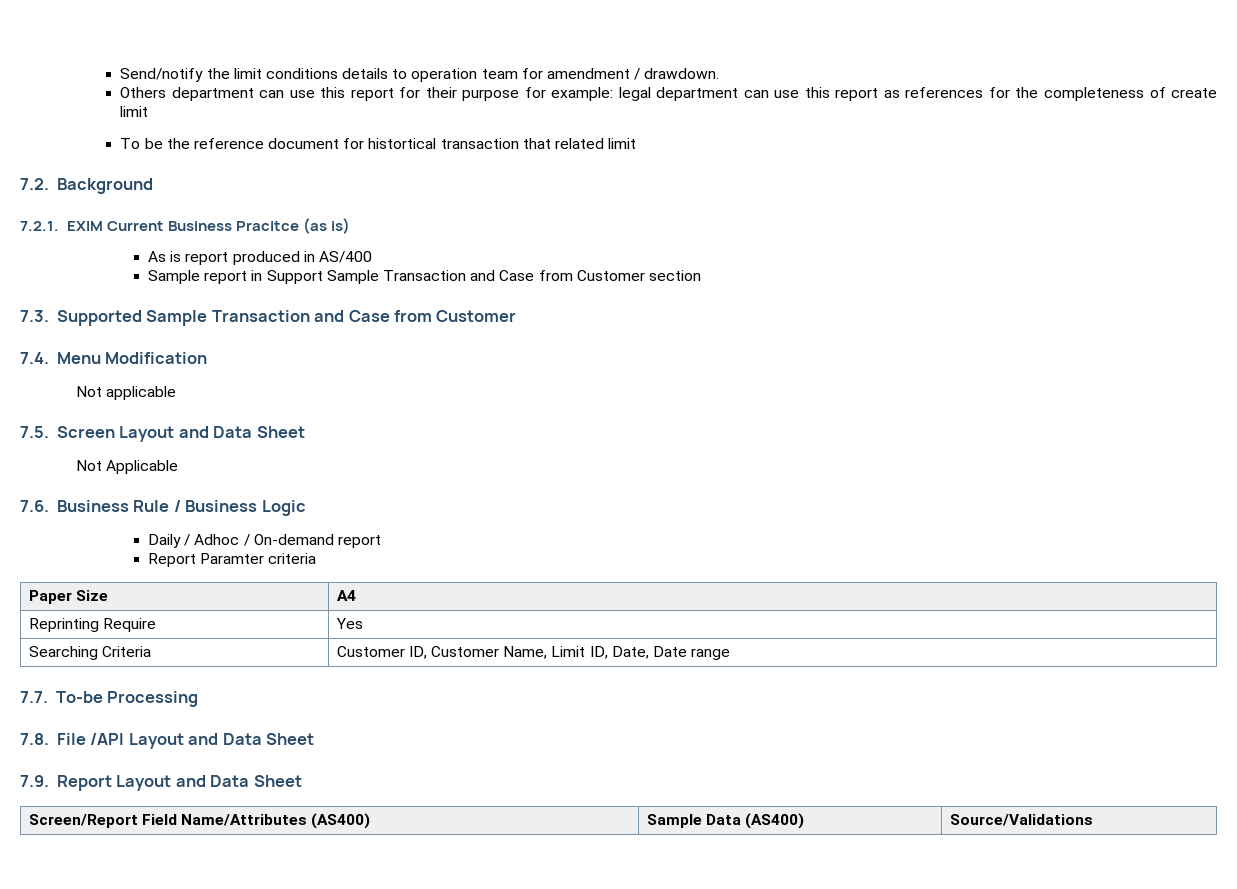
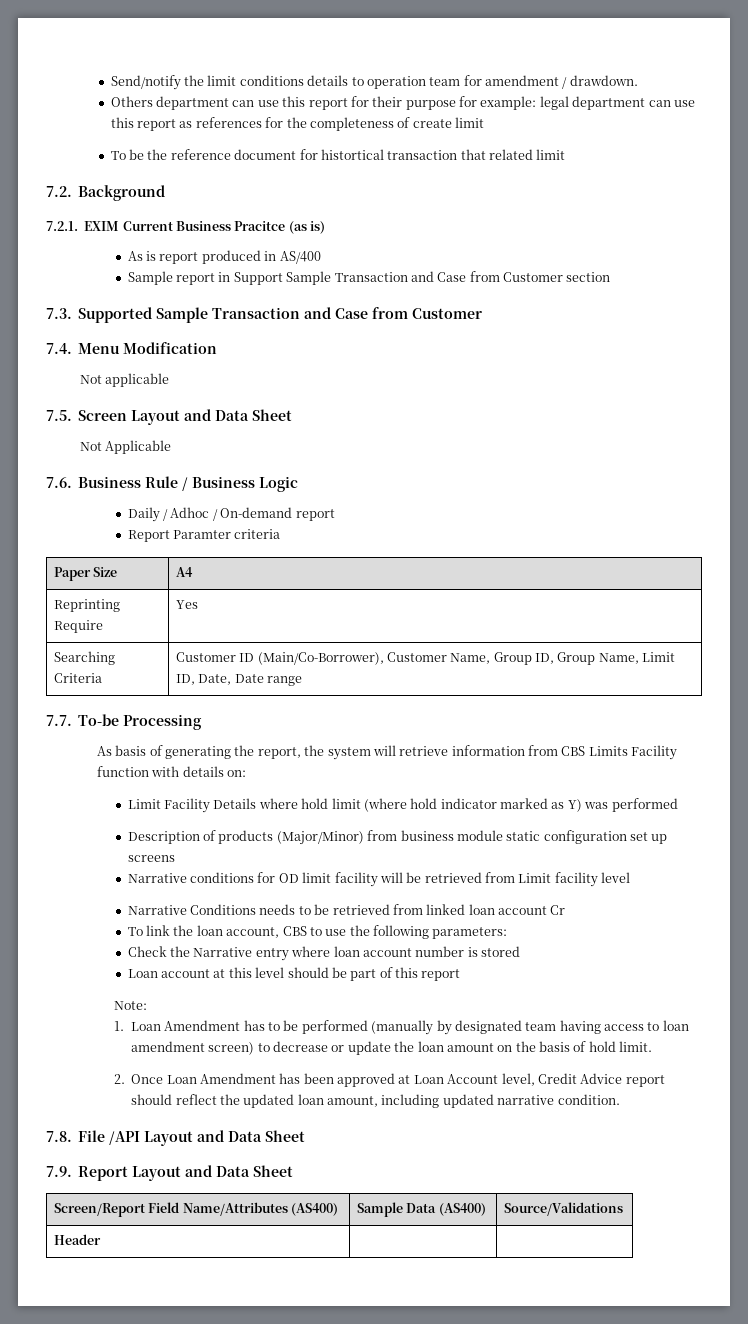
[408,646,500,659] ID, Customer -> [239,652,596,665] ID (Main/Co-Borrower), Customer Name, Group ID, Group
(199, 699) none -> [96,745,678,760] [96,766,247,777] [127,798,678,813] [127,830,668,845] [127,855,175,862] [127,872,631,887] [127,904,566,915] [127,925,508,939] [127,946,521,961] [127,967,461,981] [113,1001,147,1010] [113,1020,689,1035] [130,1041,653,1055] [113,1073,665,1087] [131,1094,620,1108] // As basis of generating the report, the system will retrieve information from CBS Limits Facility function with details on: // Limit Facility Details where hold limit (where hold indicator marked as Y) was performed // Description of products (Major/Minor) from business module static configuration set up screens // Narrative conditions for OD limit facility will be retrieved from Limit facility level // Narrative Conditions needs to be retrieved from linked loan account Cr // To link the loan account, CBS to use the following parameters: // Check the Narrative entry where loan account number is stored // Loan account at this level should be part of this report // Note: // 1. Loan Amendment has to be performed (manually by designated team having access to loan amendment screen) to decrease or update the loan amount on the basis of hold limit. // 2. Once Loan Amendment has been approved at Loan Account level, Credit Advice report should reflect the updated loan amount, including updated narrative condition.
(1093, 820) none -> [53,1234,101,1245] // Header | |

